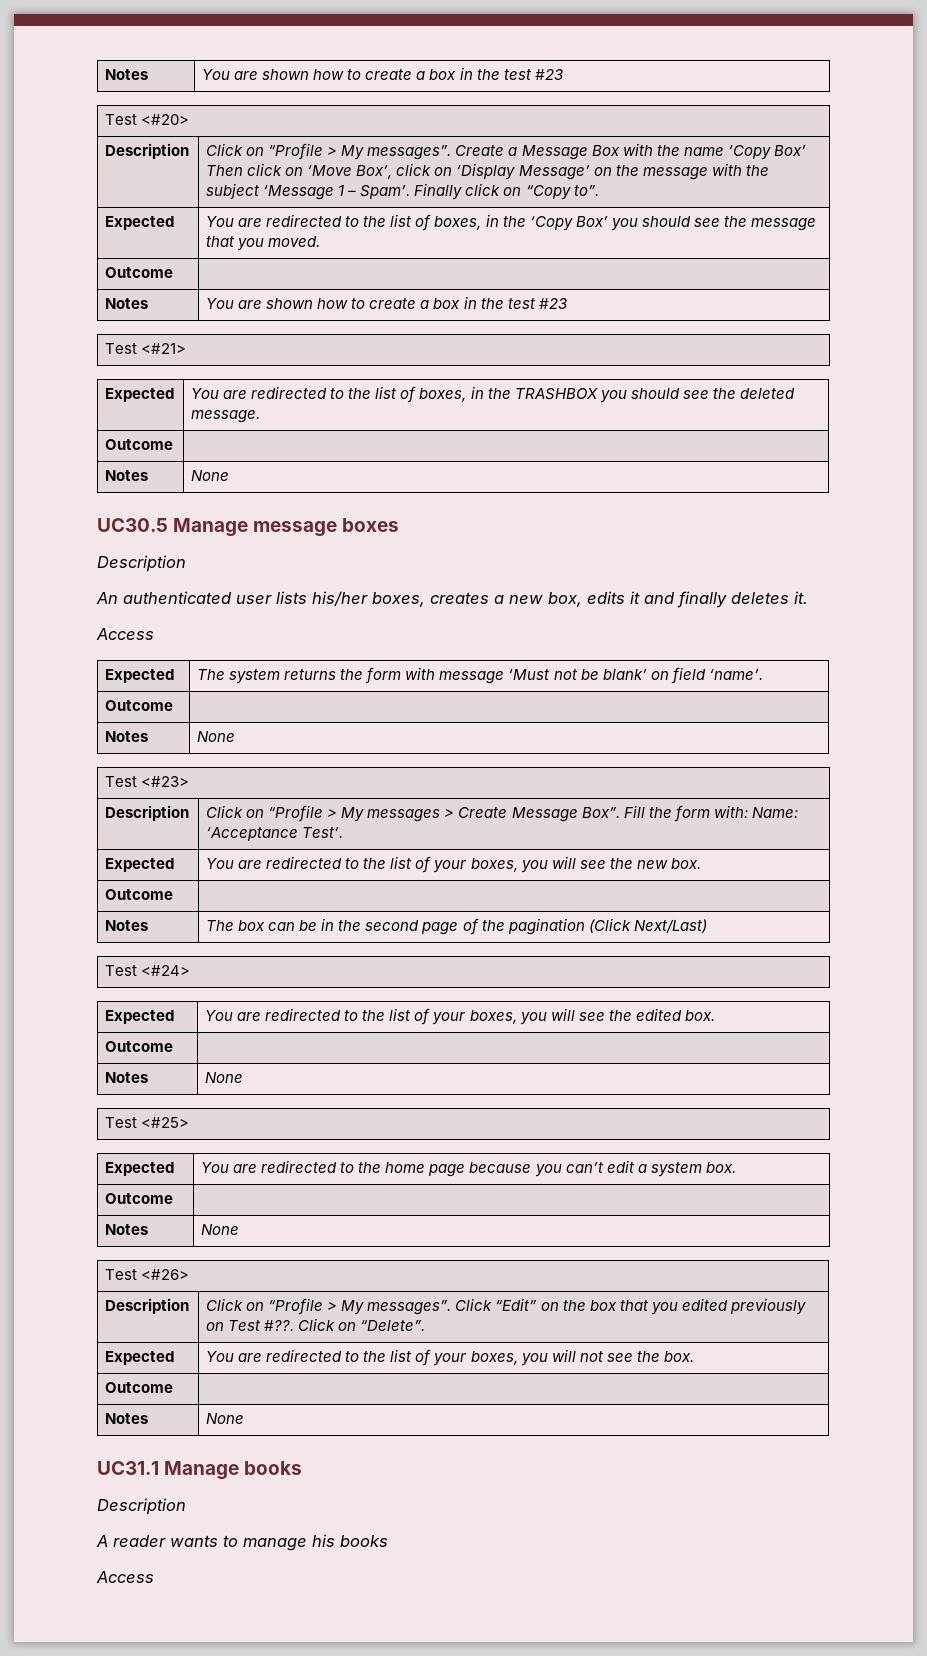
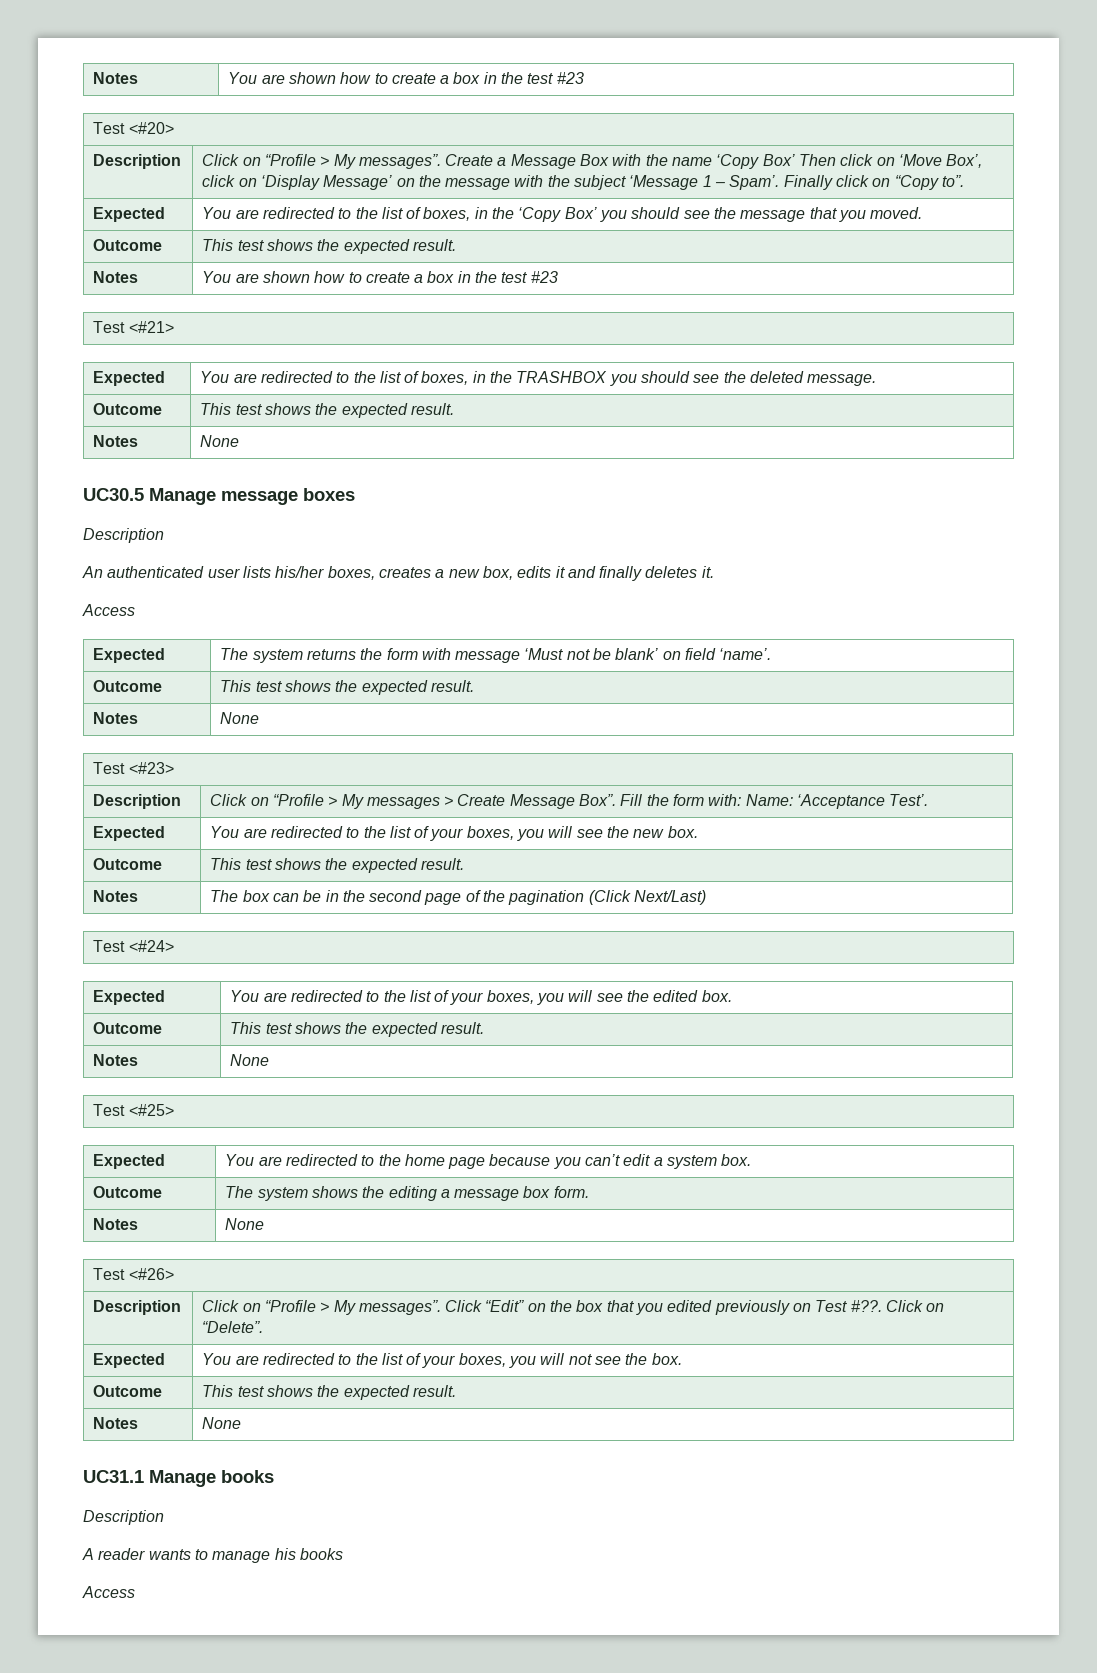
(174, 272) none -> [202,239,456,254] This test shows the expected result.
(174, 444) none -> [200,403,454,418] This test shows the expected result.
(174, 705) none -> [220,680,474,695] This test shows the expected result.
(174, 894) none -> [210,858,464,873] This test shows the expected result.
(174, 1046) none -> [230,1022,484,1037] This test shows the expected result.
(174, 1198) none -> [225,1186,589,1201] The system shows the editing a message box form.
(174, 1387) none -> [202,1385,456,1400] This test shows the expected result.

